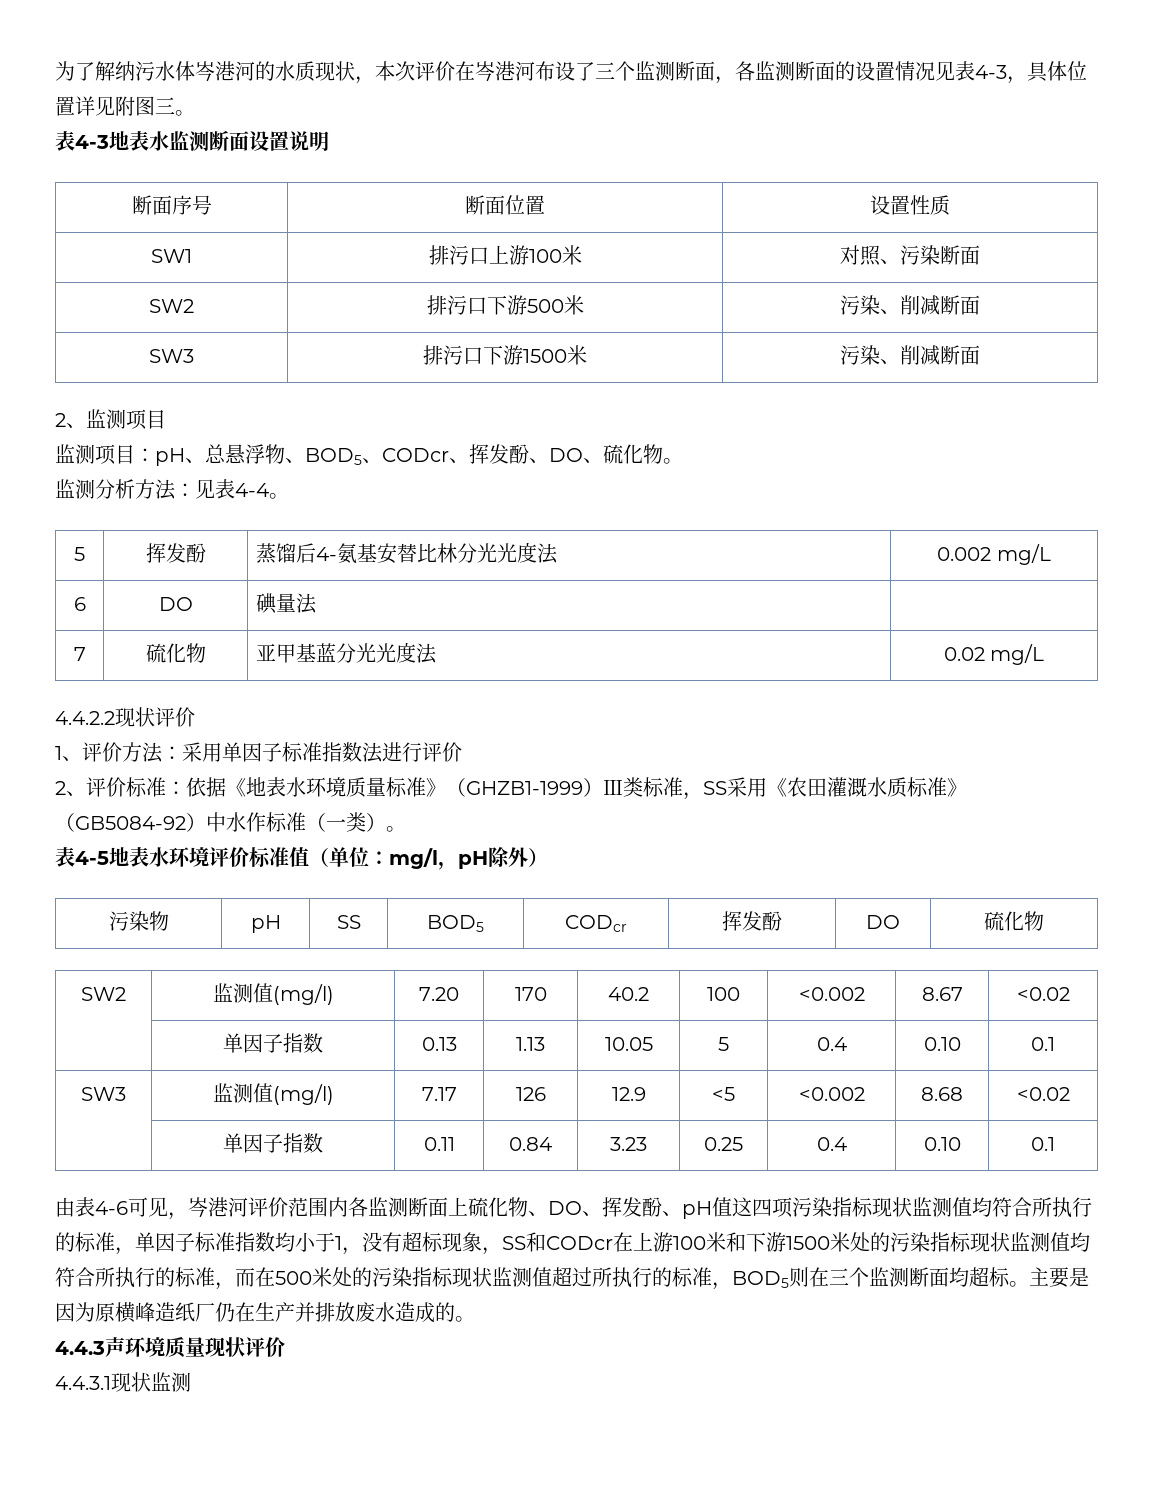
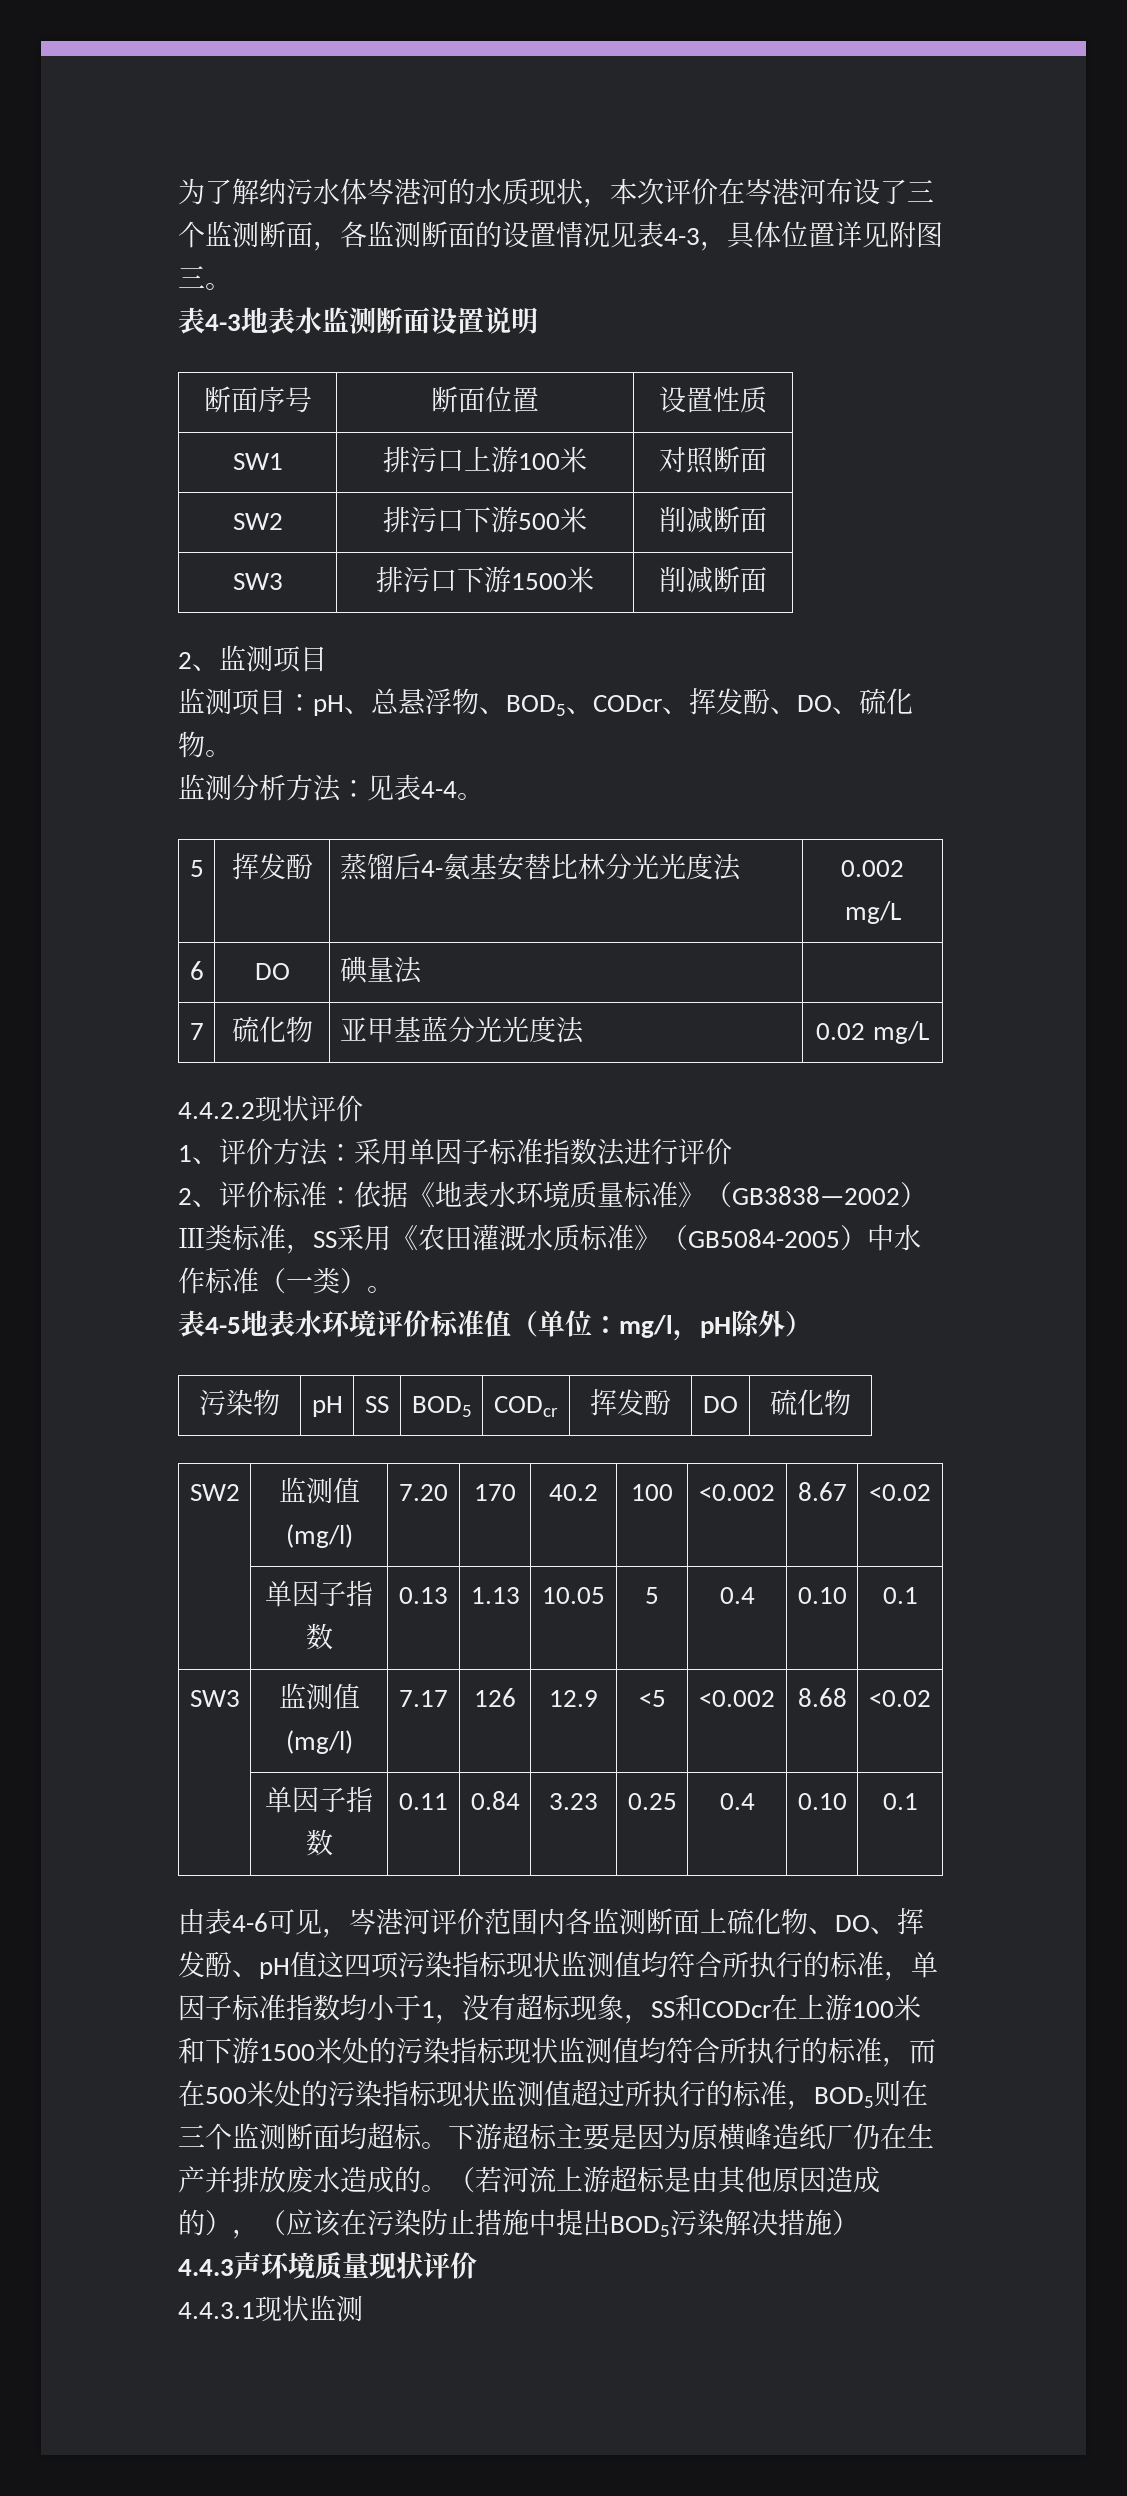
[880,245,940,265] 、污染 -> (714, 460) none
[840,295,900,315] 污染、 -> (587, 519) none
[840,345,900,365] 污染、 -> (594, 579) none
[466,781,583,795] GHZB1-1999 -> [732,1186,900,1205] GB3838—2002
[75,816,186,830] GB5084-92 -> [688,1229,840,1248] GB5084-2005
(1029, 1284) none -> [448,2123,557,2150] 下游超标
(475, 1319) none -> [448,2166,880,2194] [178,2209,859,2239] （若河流上游超标是由其他原因造成的），（应该在污染防止措施中提出BOD5污染解决措施）

